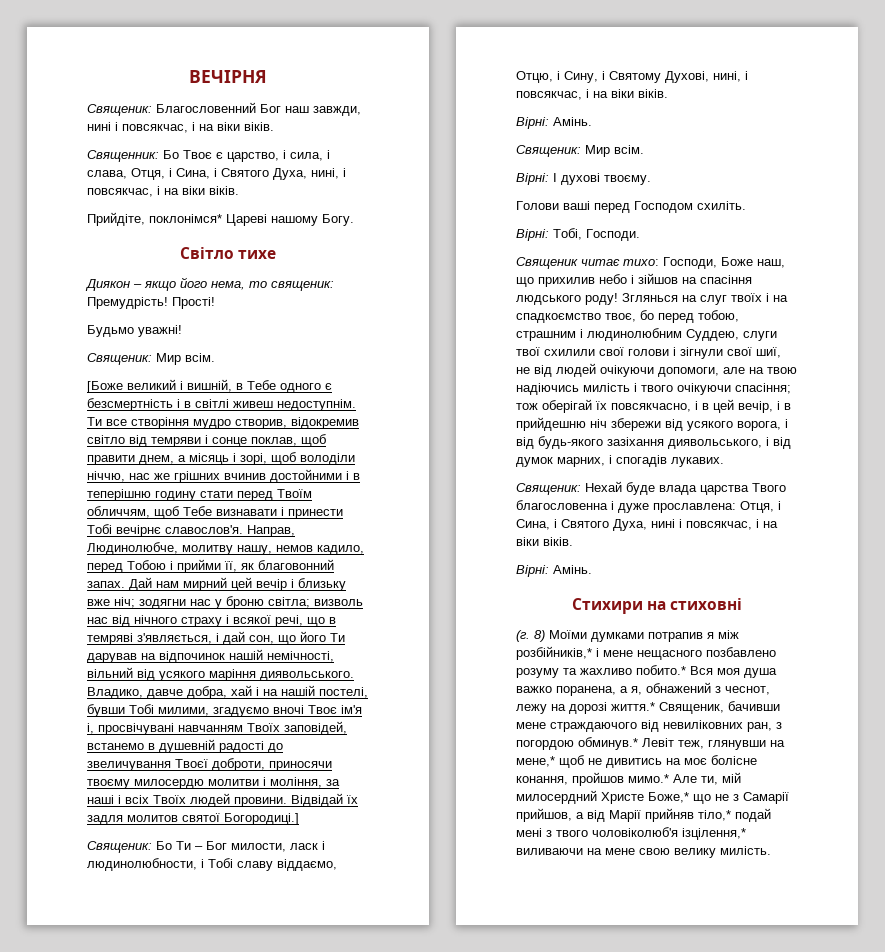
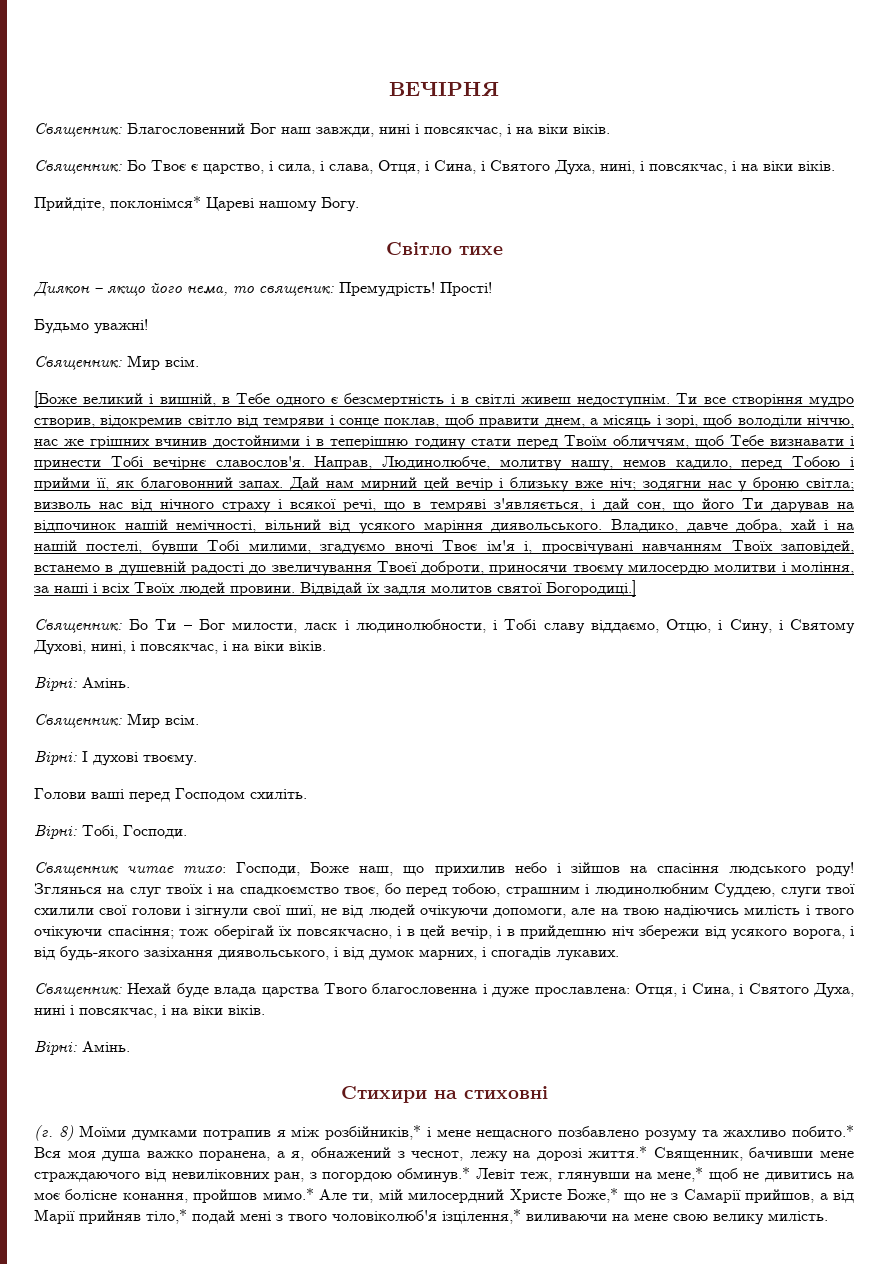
[87,104,152,116] Священик: -> [34,123,122,137] Священник:
[87,353,152,365] Священик: -> [34,356,122,370] Священник:
[87,841,152,853] Священик: -> [34,619,122,633] Священник:
[516,145,581,157] Священик: -> [34,714,122,728] Священник:
[516,257,578,269] Священик -> [34,862,118,876] Священник
[516,483,581,495] Священик: -> [34,983,122,997] Священник:
[659,702,724,714] Священик, -> [653,1147,743,1161] Священник,

